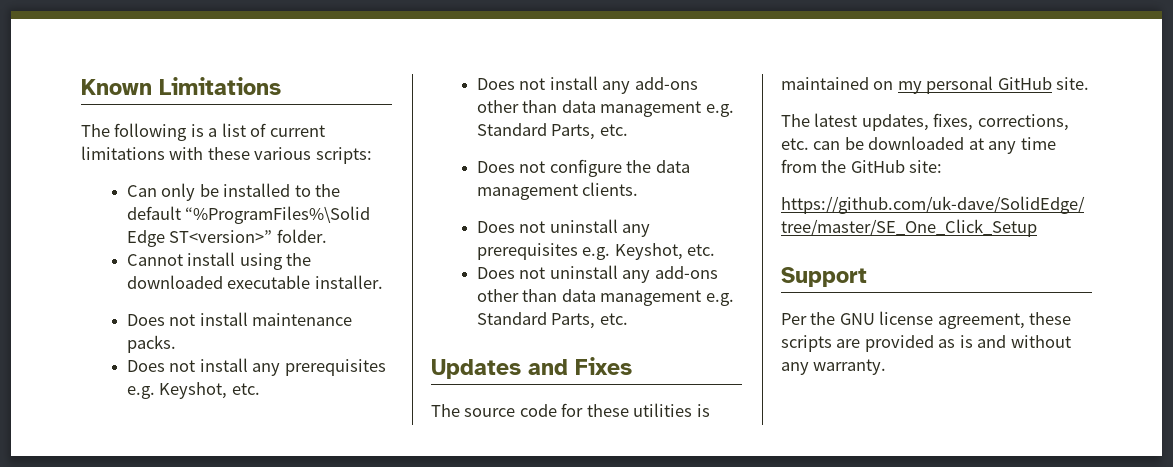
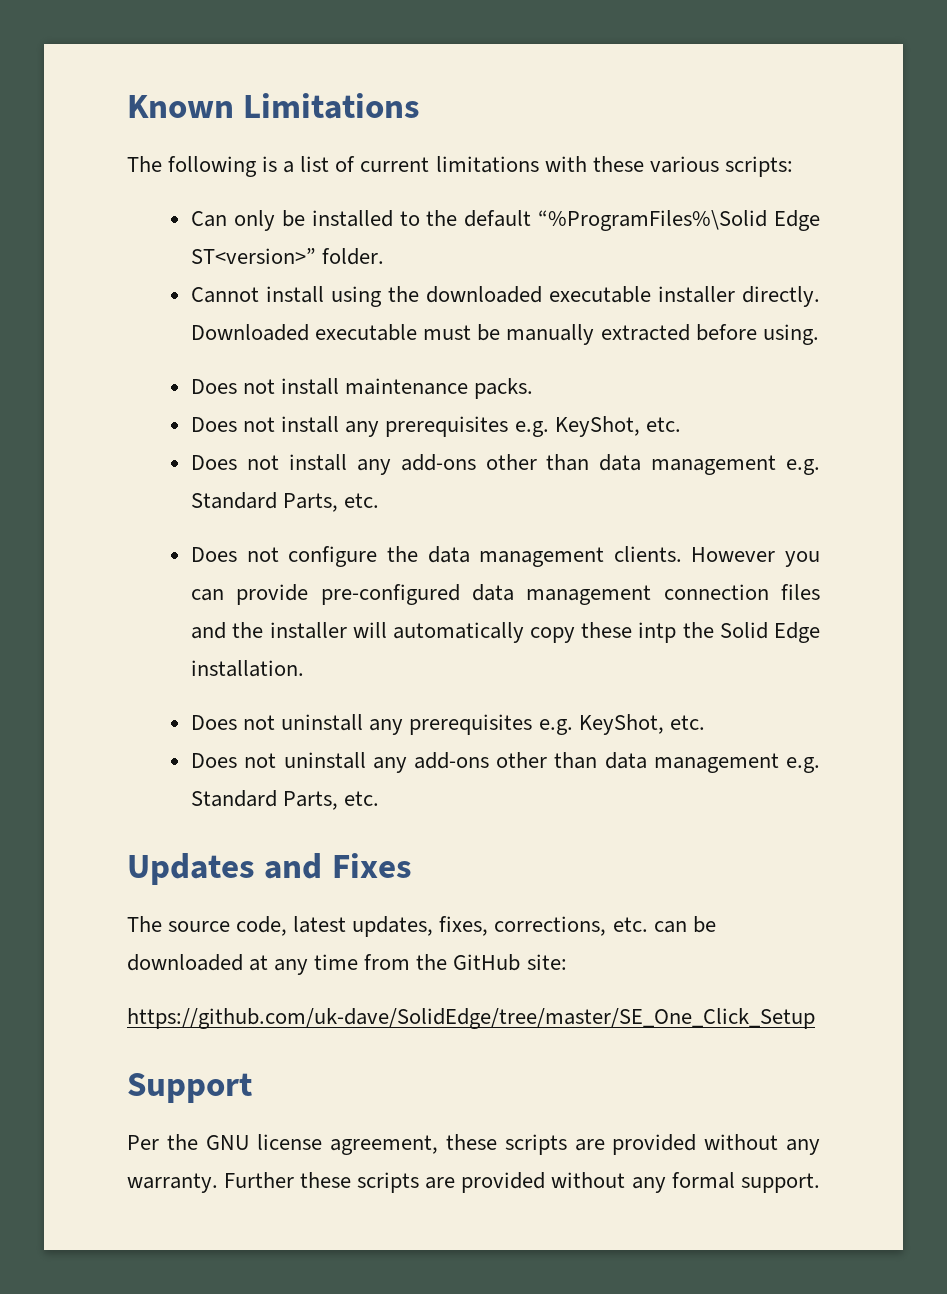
[314,275,383,289] installer. -> [658,286,821,307] [191,324,819,345] installer directly. Downloaded executable must be manually extracted before using.
[159,382,228,399] Keyshot, -> [554,416,640,437] KeyShot,
(639, 189) none -> [691,547,820,567] [191,584,820,605] [191,622,821,643] [191,660,305,677] However you can provide pre-configured data management connection files and the installer will automatically copy these intp the Solid Edge installation.
[614,243,683,260] Keyshot, -> [578,714,664,735] KeyShot,
[519,403,710,417] [781,76,1090,94] [781,114,810,127] code for these utilities is maintained on my personal GitHub site. // The -> [236,916,288,936] code,
[938,335,1071,348] [781,359,887,375] as is and without any warranty. -> [704,1134,820,1155] [127,1172,820,1193] without any warranty. Further these scripts are provided without any formal support.

